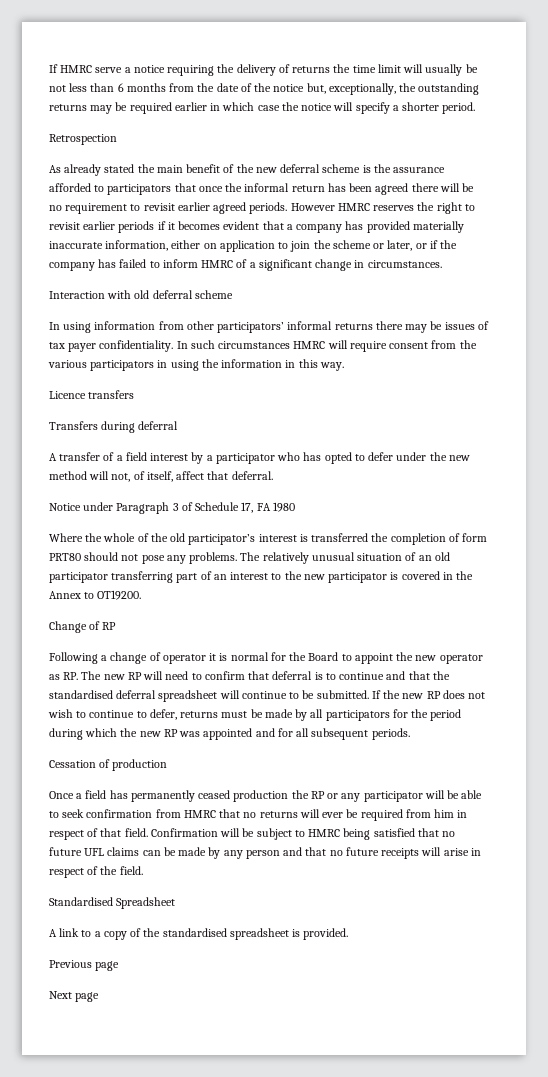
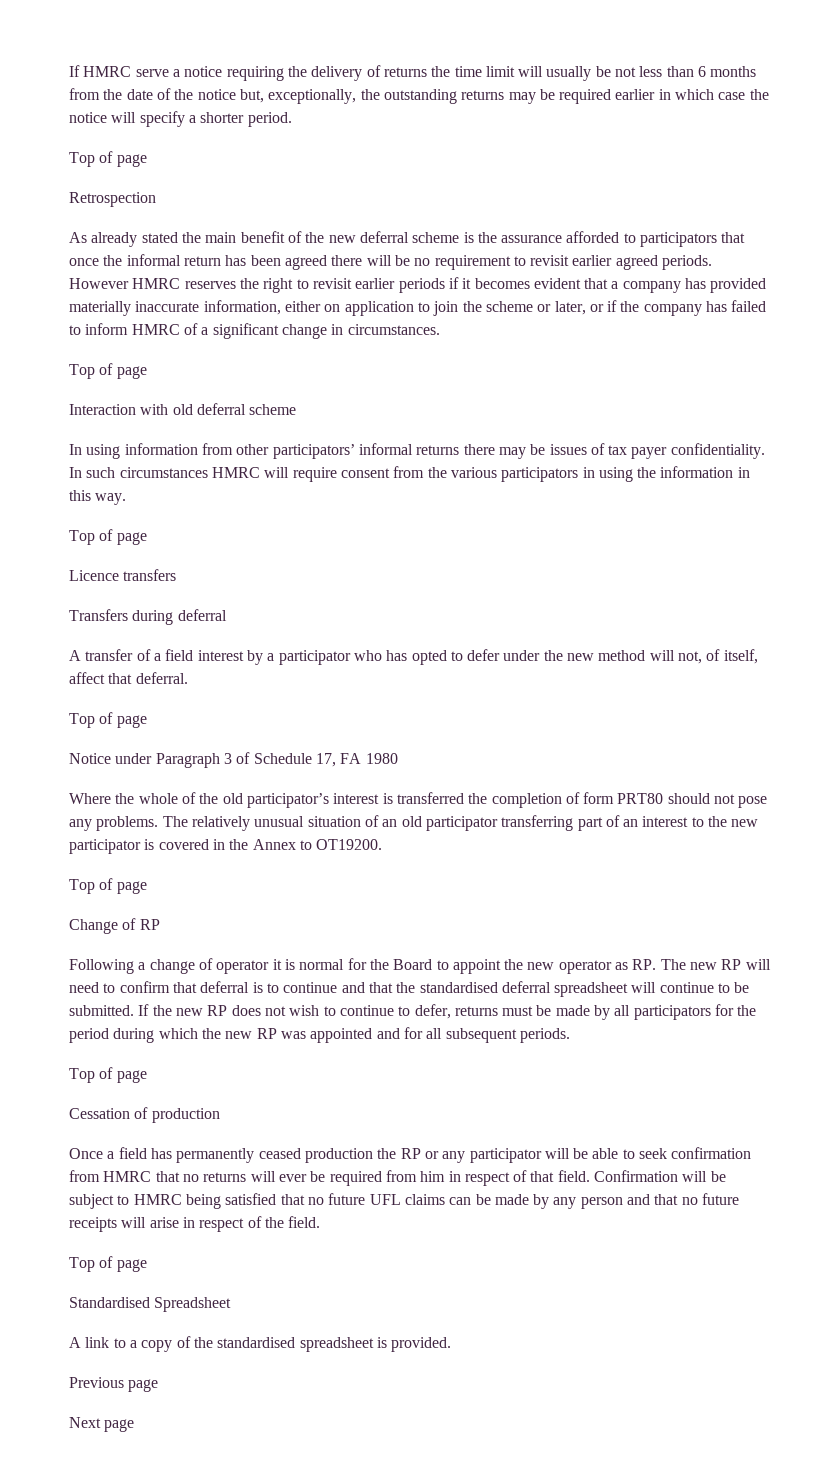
(476, 108) none -> [69,151,147,167] // Top of page
(442, 264) none -> [69,363,147,379] // Top of page
(344, 366) none -> [69,529,147,545] // Top of page
(273, 475) none -> [69,712,147,728] // Top of page
(142, 595) none -> [69,878,147,894] // Top of page
(410, 734) none -> [69,1067,147,1083] // Top of page
(143, 870) none -> [69,1256,147,1272] // Top of page

